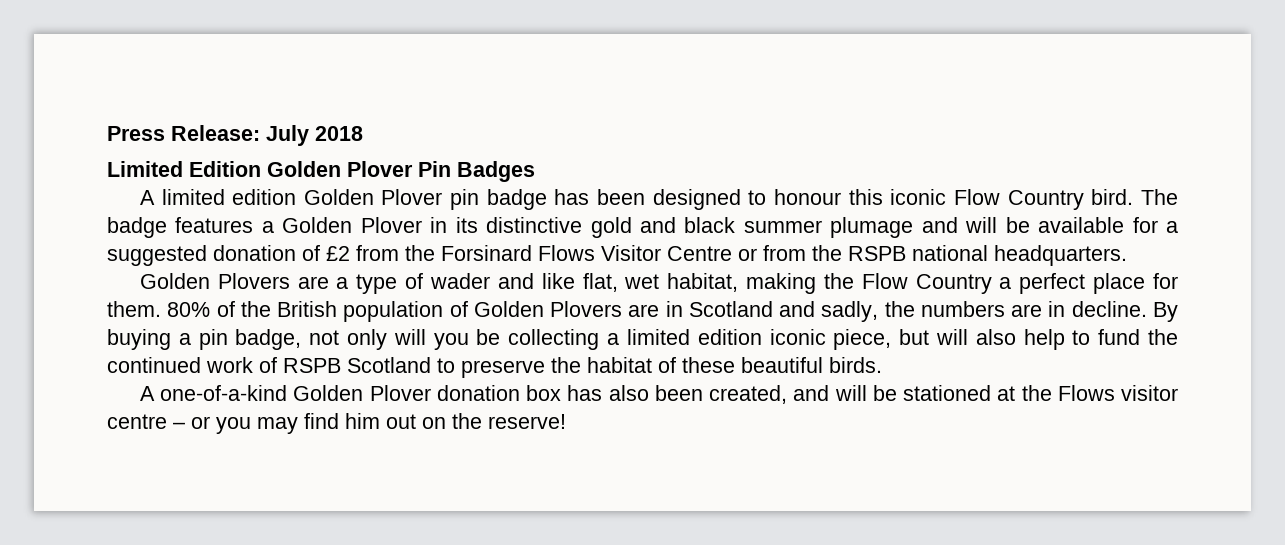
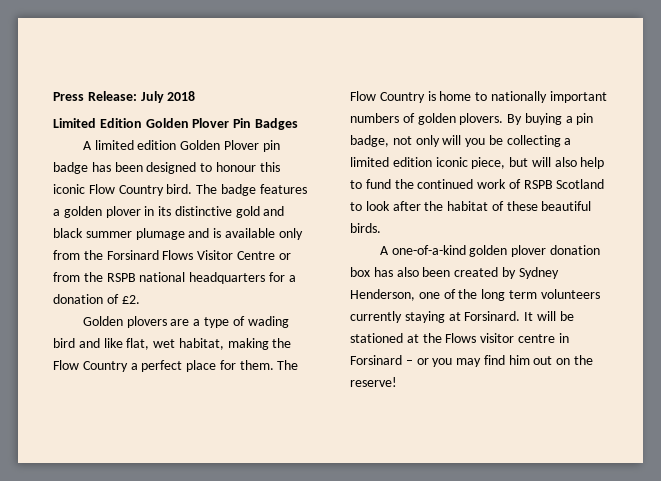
[282,217,422,233] Golden Plover -> [63,206,141,218] golden plover
[965,217,1178,233] [107,245,350,266] will be available for a suggested donation of £2 -> [213,228,303,240] is available only
[994,245,1127,266] [139,273,290,289] headquarters. // Golden Plovers -> [189,272,296,284] [53,294,140,304] [82,316,167,328] headquarters for a donation of £2. // Golden plovers
[429,273,490,289] wader -> [247,316,289,328] [53,338,75,348] wading bird
[167,301,1147,322] 80% of the British population of Golden Plovers are in Scotland and sadly, the numbers are in decline. -> [277,360,299,370] [350,91,607,103] [350,113,504,125] The Flow Country is home to nationally important numbers of golden plovers.
[461,360,545,378] preserve -> [365,201,421,211] look after
[293,385,431,401] Golden Plover -> [469,245,547,257] golden plover
[709,385,830,404] created, and -> [454,267,559,279] [350,289,600,301] [350,311,534,323] created by Sydney Henderson, one of the long term volunteers currently staying at Forsinard. It
(167, 421) none -> [558,333,569,343] [350,355,402,365] in Forsinard

